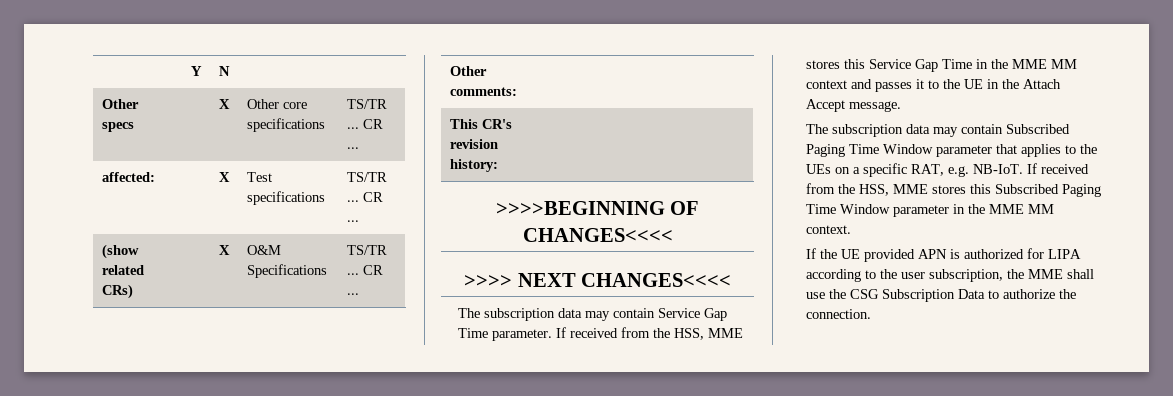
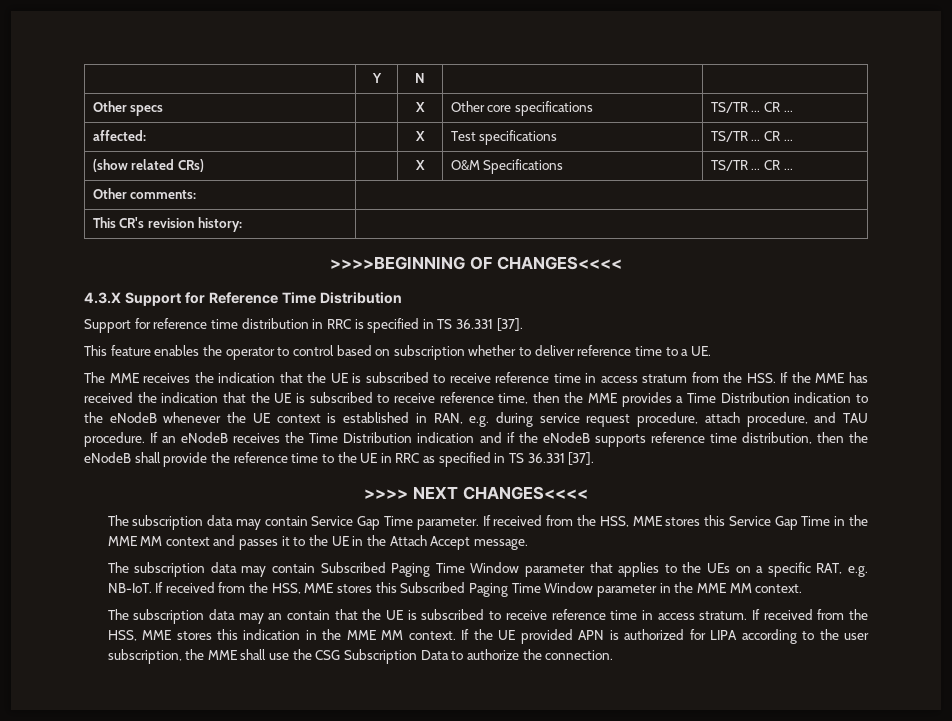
(673, 235) none -> [84,292,402,306] [84,318,523,333] [84,345,711,360] [84,372,868,383] [84,392,868,407] [84,412,868,427] [84,432,868,447] [84,452,595,467] // 4.3.X Support for Reference Time Distribution // Support for reference time distribution in RRC is specified in TS 36.331 [37]. // This feature enables the operator to control based on subscription whether to deliver reference time to a UE. // The MME receives the indication that the UE is subscribed to receive reference time in access stratum from the HSS. If the MME has received the indication that the UE is subscribed to receive reference time, then the MME provides a Time Distribution indication to the eNodeB whenever the UE context is established in RAN, e.g. during service request procedure, attach procedure, and TAU procedure. If an eNodeB receives the Time Distribution indication and if the eNodeB supports reference time distribution, then the eNodeB shall provide the reference time to the UE in RRC as specified in TS 36.331 [37].
(851, 229) none -> [107,609,869,624] [107,629,456,641] The subscription data may an contain that the UE is subscribed to receive reference time in access stratum. If received from the HSS, MME stores this indication in the MME MM context.

